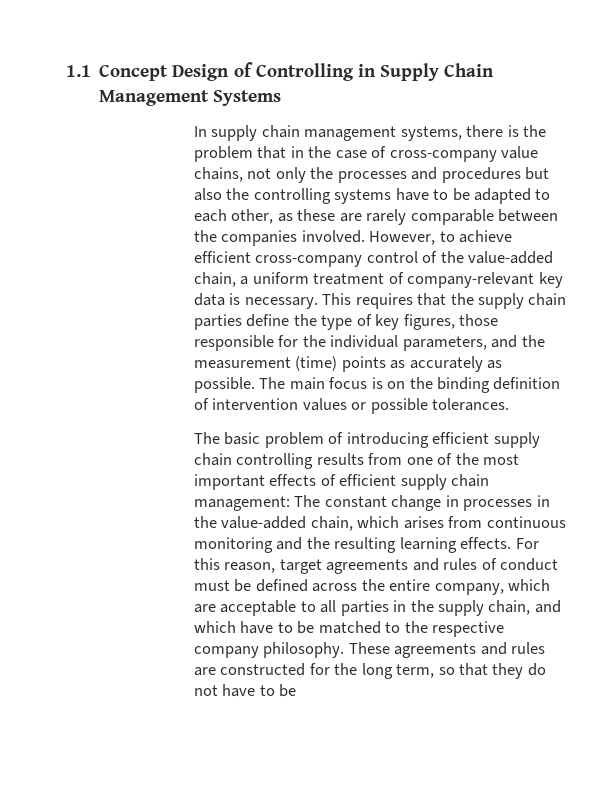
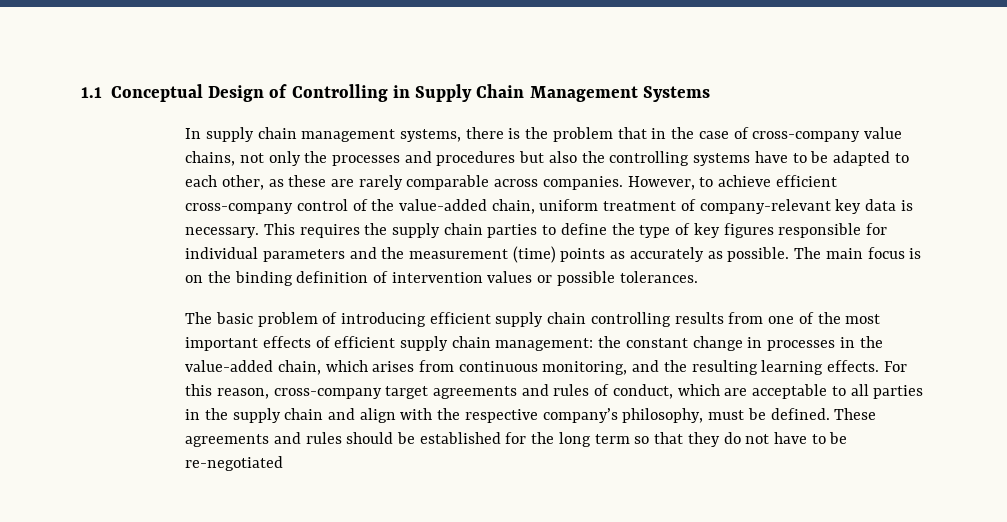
[99,64,169,81] Concept -> [110,84,203,102] Conceptual
[498,209,559,222] [193,230,365,246] between the companies involved. -> [494,176,623,190] across companies.
[240,276,249,285] a -> (535, 206) none
[417,293,447,306] that -> (360, 231) none
(242, 322) none -> [542,225,557,235] to
[403,314,499,330] [193,335,487,351] figures, those responsible for the individual parameters, -> [723,223,888,238] [185,247,345,262] figures responsible for individual parameters
[294,495,321,507] The -> [598,336,622,348] the
[193,537,273,553] monitoring -> [542,361,628,375] monitoring,
(276, 567) none -> [273,388,382,399] cross-company
[500,558,559,571] [193,579,504,595] conduct must be defined across the entire company, -> [612,384,673,399] conduct,
[488,600,561,615] [193,621,505,637] [193,642,345,658] chain, and which have to be matched to the respective company philosophy. -> [284,408,830,423] chain and align with the respective company’s philosophy, must be defined.
[193,663,306,676] are constructed -> [346,432,501,444] should be established
[396,664,435,678] term, -> [594,434,630,444] term
(297, 690) none -> [185,456,284,471] re-negotiated

